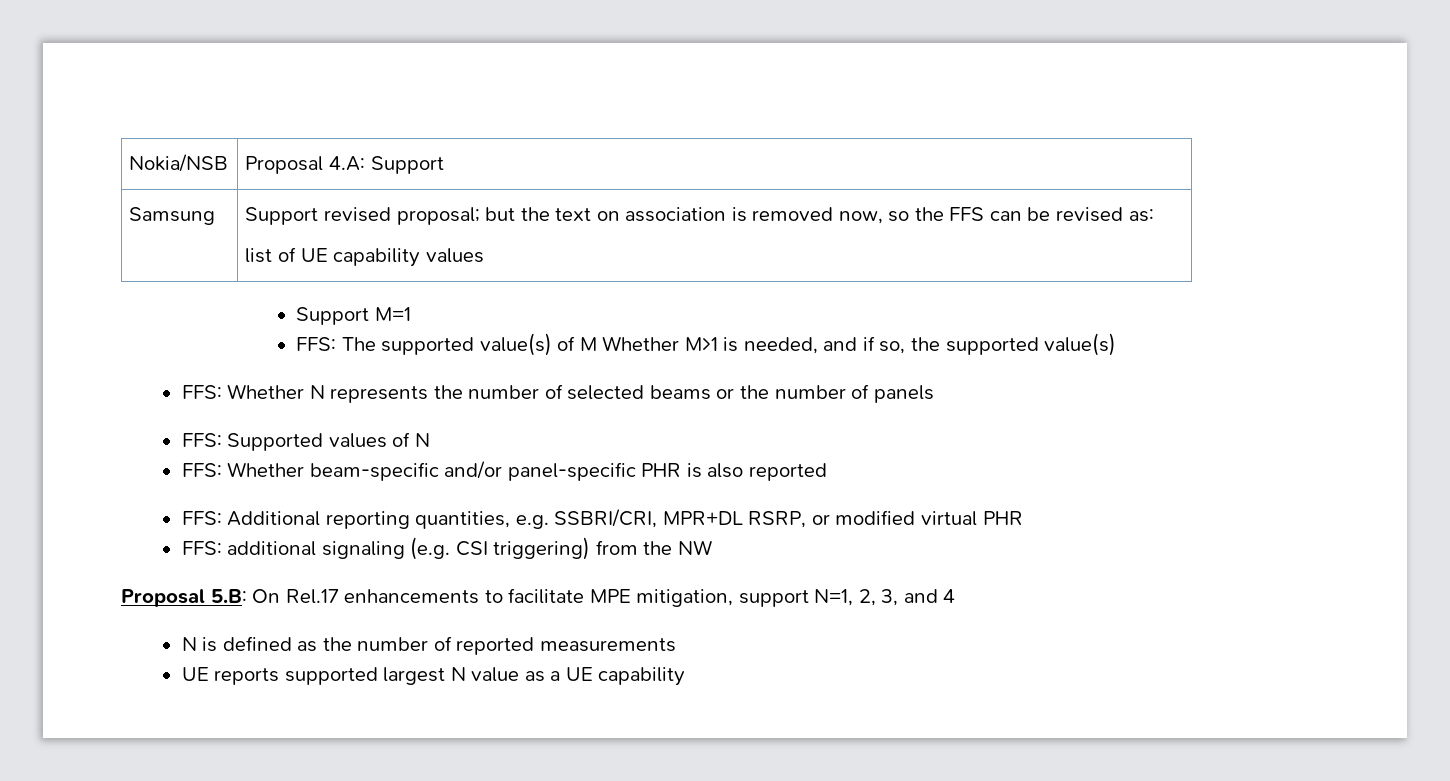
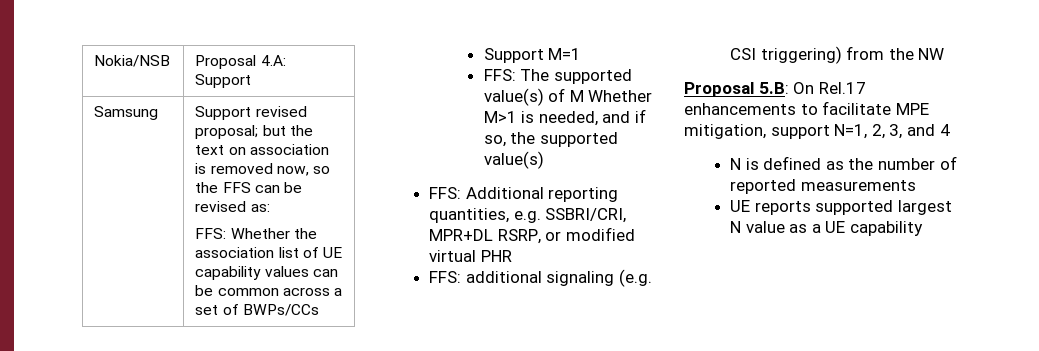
(1154, 215) none -> [195,228,317,239] [195,247,275,258] FFS: Whether the association
(484, 255) none -> [312,269,338,277] [195,285,343,296] [195,304,319,316] can be common across a set of BWPs/CCs
[181,384,934,403] [181,432,430,451] [181,461,827,481] // FFS: Whether N represents the number of selected beams or the number of panels // FFS: Supported values of N // FFS: Whether beam-specific and/or panel-specific PHR is also reported -> (544, 160) none

